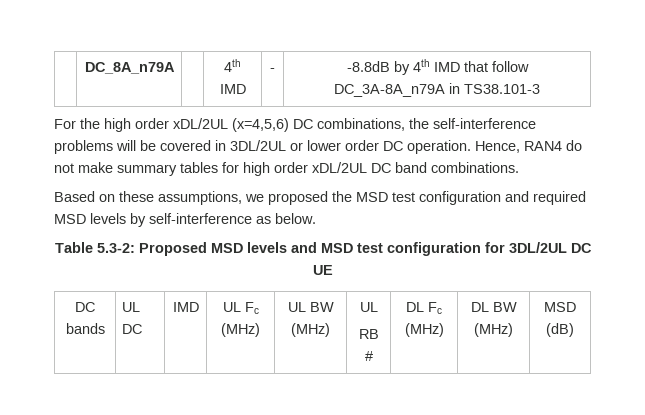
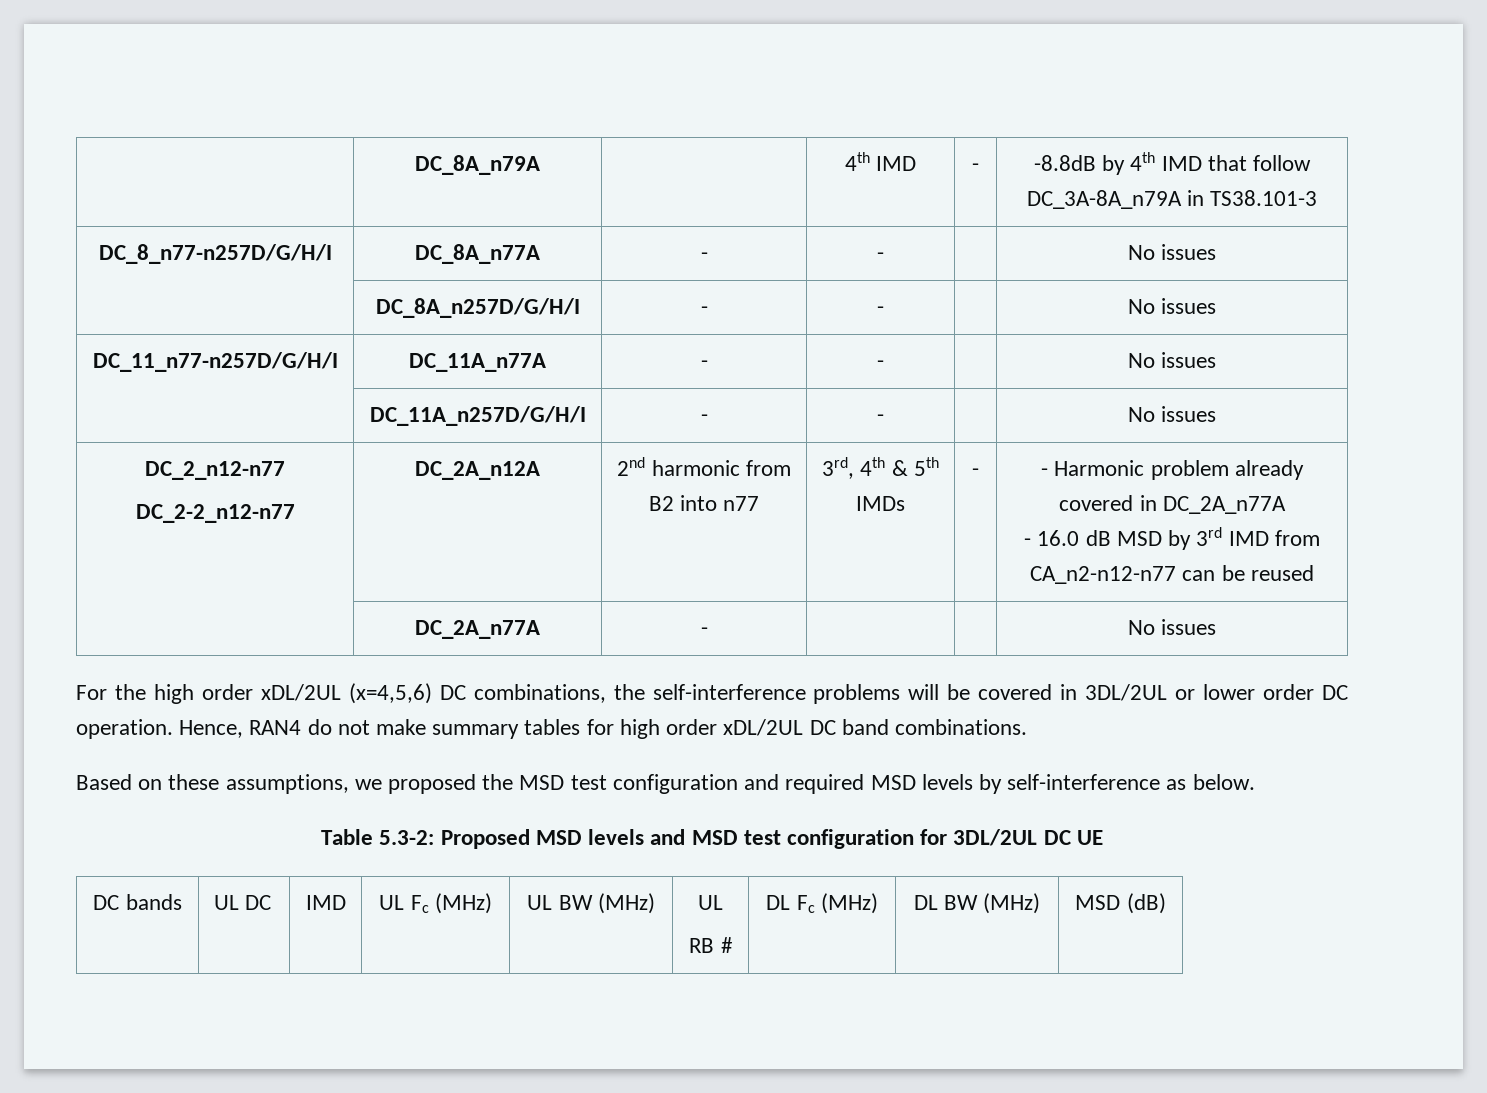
(540, 89) none -> [98,244,332,264] [414,244,540,264] [700,252,708,260] [877,252,884,260] [1127,244,1217,260] [375,298,580,318] [700,306,708,314] [877,306,884,314] [1127,298,1217,314] [92,352,338,372] [408,353,546,372] [700,360,708,368] [877,360,884,368] [1127,352,1217,368] [369,406,586,426] [700,414,708,422] [877,414,884,422] [1127,406,1217,422] [145,461,285,480] [135,504,295,523] [414,461,540,480] [617,457,791,476] [648,495,760,511] [822,457,939,479] [856,496,905,511] [972,468,979,476] [1041,460,1304,480] [1059,495,1286,514] [1024,527,1320,550] [1030,565,1314,584] [414,620,540,639] [700,627,708,635] [1127,619,1217,635] // DC_8_n77-n257D/G/H/I | DC_8A_n77A | - | - | | No issues // | DC_8A_n257D/G/H/I | - | - | | No issues // DC_11_n77-n257D/G/H/I | DC_11A_n77A | - | - | | No issues // | DC_11A_n257D/G/H/I | - | - | | No issues // DC_2_n12-n77 // DC_2-2_n12-n77 | DC_2A_n12A | 2nd harmonic from B2 into n77 | 3rd, 4th & 5th IMDs | - | - Harmonic problem already covered in DC_2A_n77A // - 16.0 dB MSD by 3rd IMD from CA_n2-n12-n77 can be reused // | DC_2A_n77A | - | | | No issues

